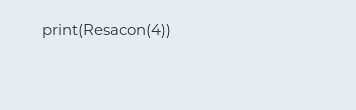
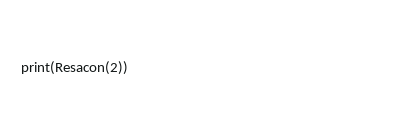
[42,24,171,38] print(Resacon(4)) -> [21,61,128,75] print(Resacon(2))

